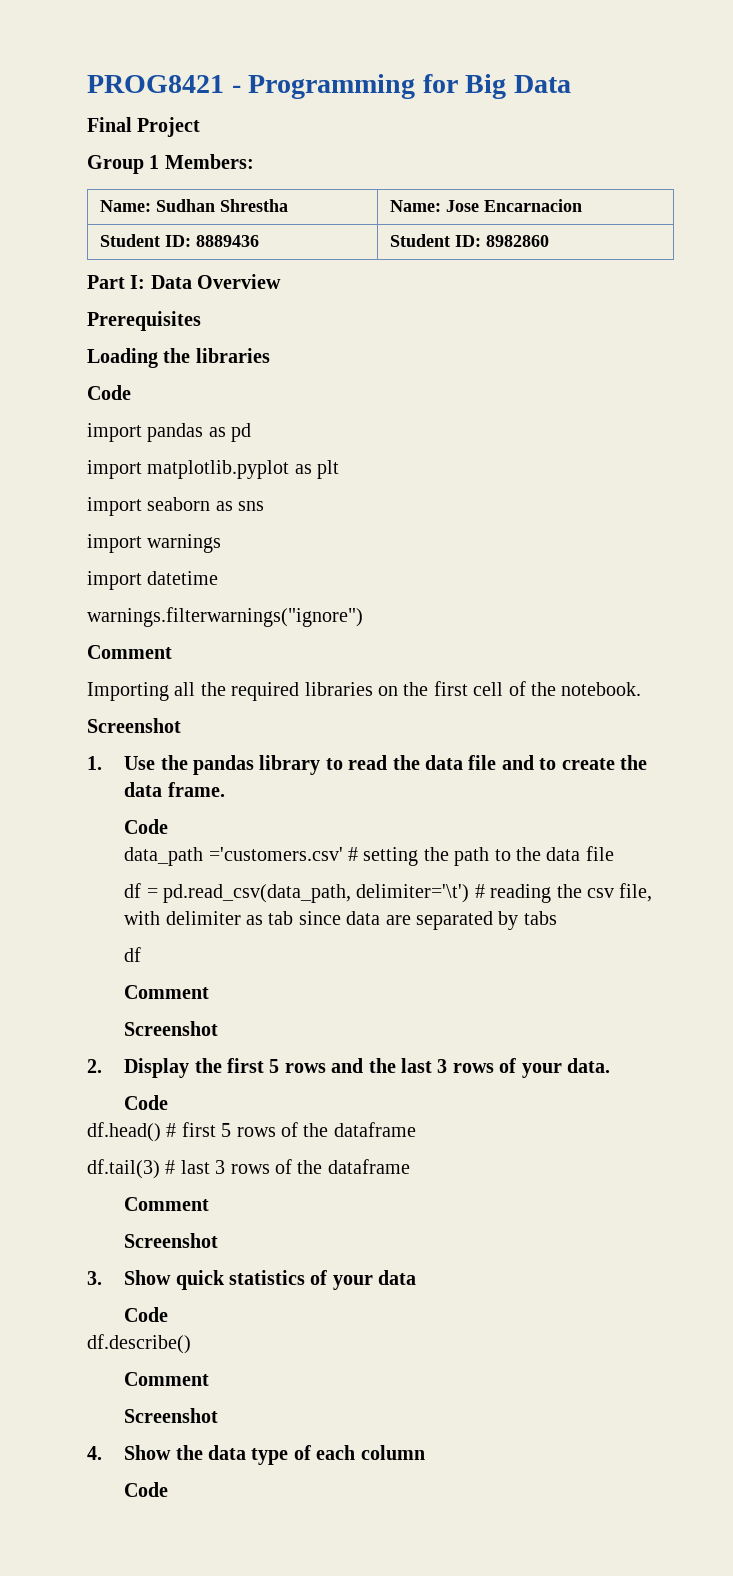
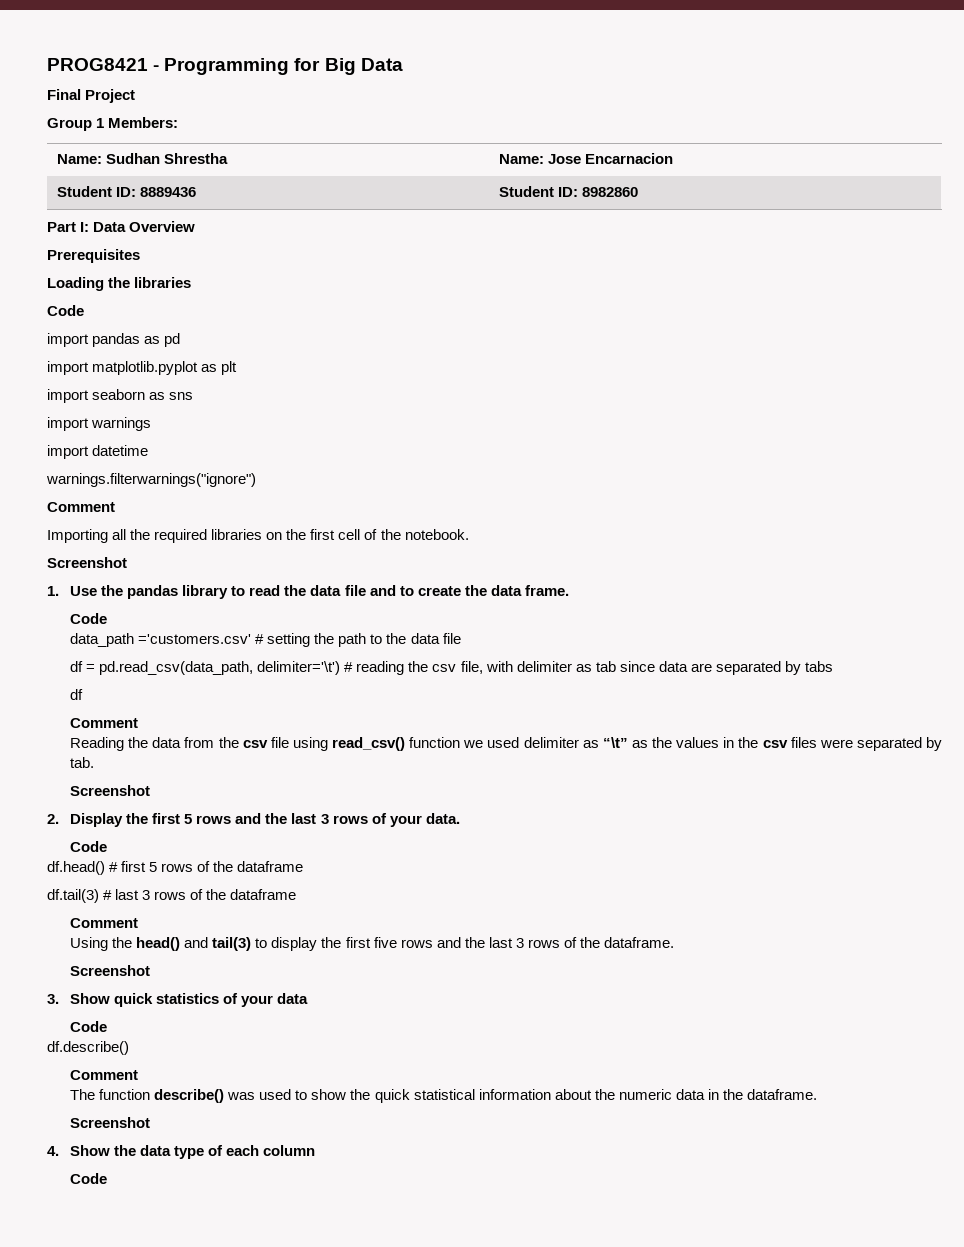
(210, 992) none -> [70,737,943,751] [70,757,95,768] // Reading the data from the csv file using read_csv() function we used delimiter as “\t” as the values in the csv files were separated by tab.
(210, 1204) none -> [70,937,675,951] // Using the head() and tail(3) to display the first five rows and the last 3 rows of the dataframe.
(210, 1379) none -> [70,1089,817,1103] // The function describe() was used to show the quick statistical information about the numeric data in the dataframe.

